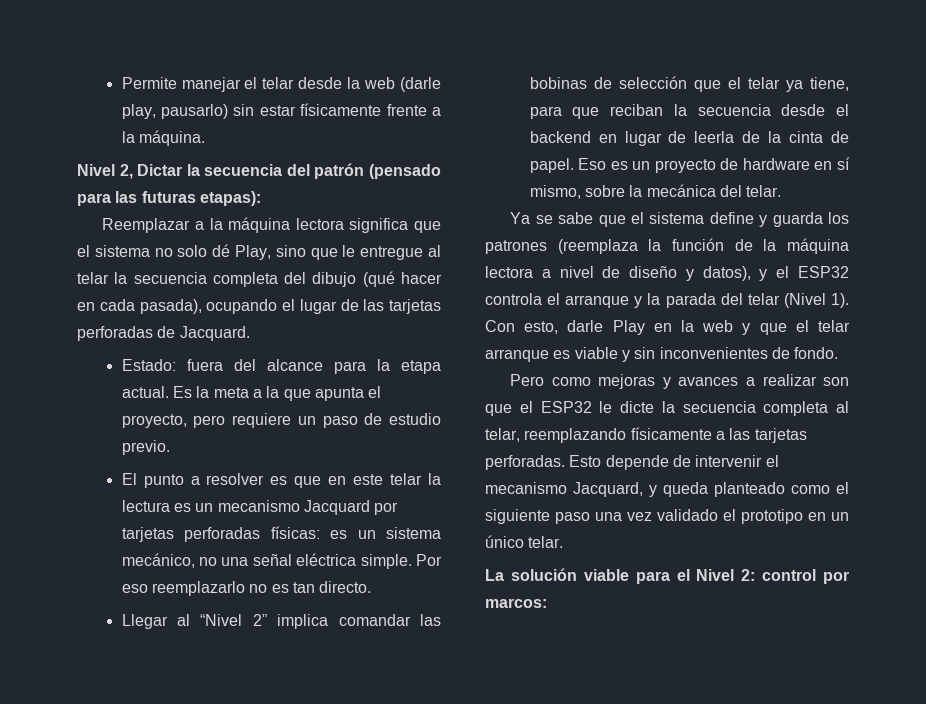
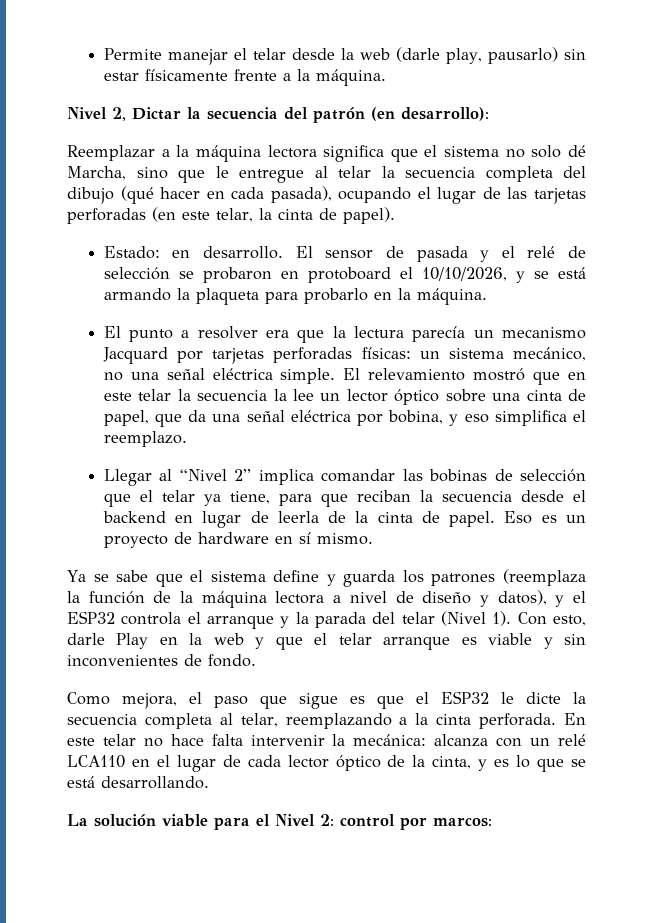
[369,164,441,179] [77,191,261,206] (pensado para las futuras etapas): -> [371,107,489,121] (en desarrollo):
[235,245,271,260] Play, -> [67,166,126,180] Marcha,
[157,326,250,341] [121,359,441,374] [121,386,382,401] [121,413,441,428] [121,440,170,455] de Jacquard. // Estado: fuera del alcance para la etapa actual. Es la meta a la que apunta el proyecto, pero requiere un paso de estudio previo. -> [152,207,395,224] [103,246,586,262] [103,267,586,283] [103,288,487,305] (en este telar, la cinta de papel). // Estado: en desarrollo. El sensor de pasada y el relé de selección se probaron en protoboard el 10/10/2026, y se está armando la plaqueta para probarlo en la máquina.
[270,473,423,488] es que en este telar -> [266,329,325,343] era que
[173,503,191,512] es -> [412,326,466,342] parecía
[330,530,348,539] es -> (411, 353) none
[416,554,443,566] [121,581,372,596] Por eso reemplazarlo no es tan directo. -> [343,368,586,385] [103,389,586,405] [103,410,586,427] [103,431,187,447] El relevamiento mostró que en este telar la secuencia la lee un lector óptico sobre una cinta de papel, que da una señal eléctrica por bobina, y eso simplifica el reemplazo.
[529,184,782,199] mismo, sobre la mecánica del telar. -> [316,533,373,545] mismo.
[510,374,849,389] Pero como mejoras y avances a realizar son -> [67,692,365,709] Como mejora, el paso que sigue es
[630,427,807,443] [485,455,779,470] [485,482,849,497] [485,509,849,524] [485,535,564,548] físicamente a las tarjetas perforadas. Esto depende de intervenir el mecanismo Jacquard, y queda planteado como el siguiente paso una vez validado el prototipo en un único telar. -> [399,713,587,729] [67,734,587,747] [67,755,586,772] [67,776,209,789] a la cinta perforada. En este telar no hace falta intervenir la mecánica: alcanza con un relé LCA110 en el lugar de cada lector óptico de la cinta, y es lo que se está desarrollando.

